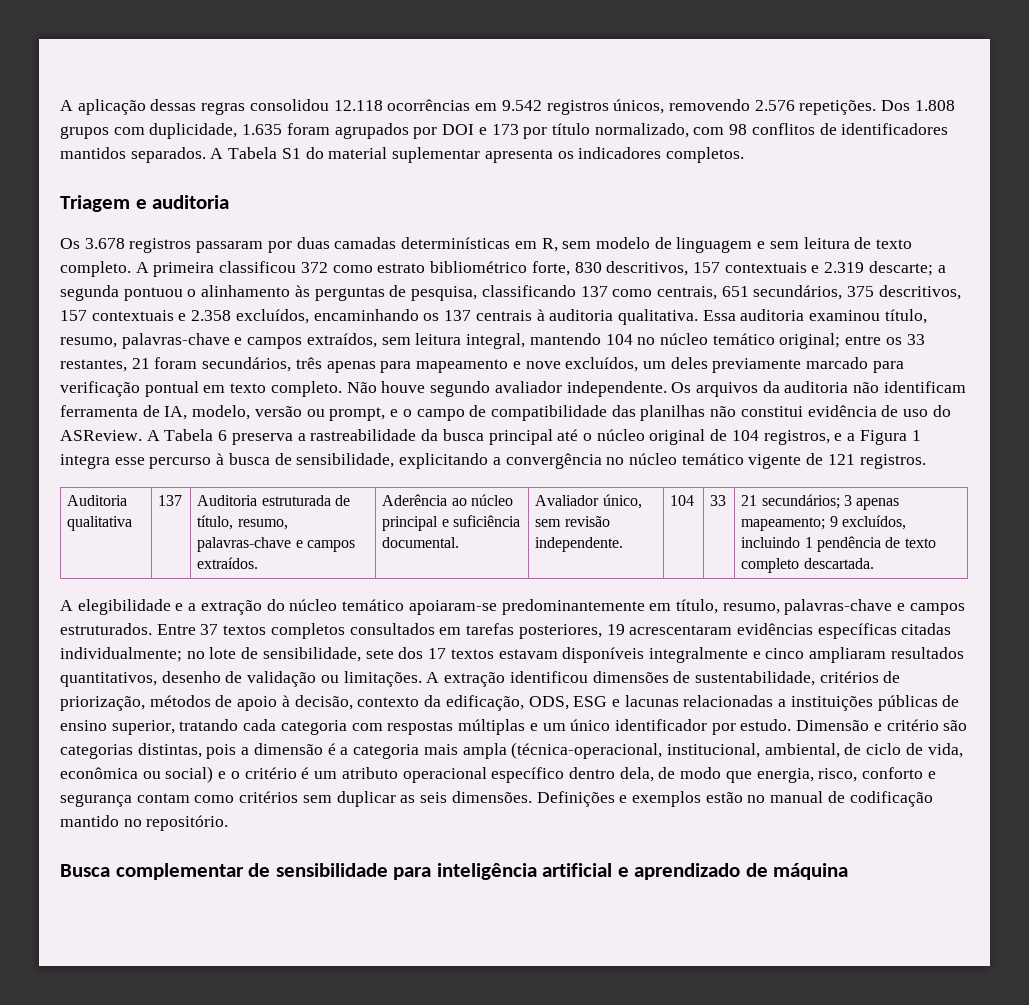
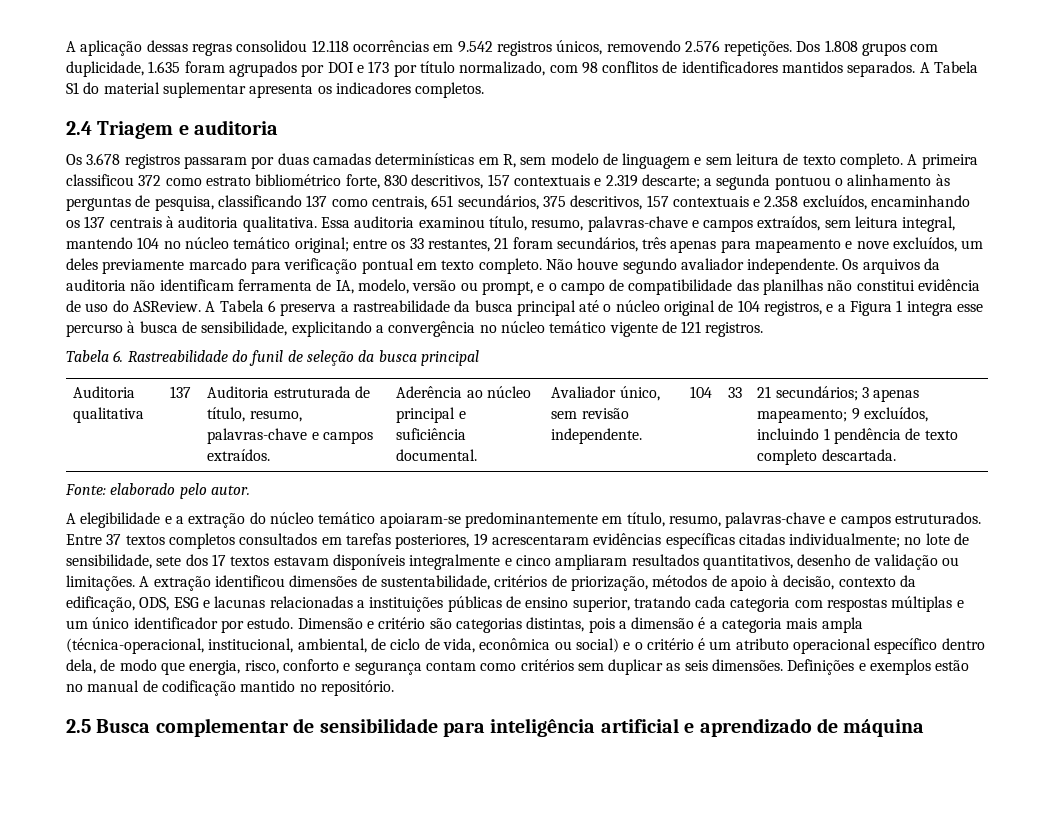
(744, 155) none -> [66,121,92,135] 2.4
(926, 461) none -> [66,350,479,366] // Tabela 6. Rastreabilidade do funil de seleção da busca principal
(874, 563) none -> [65,483,250,499] // Fonte: elaborado pelo autor.
(229, 823) none -> [66,719,91,733] 2.5

